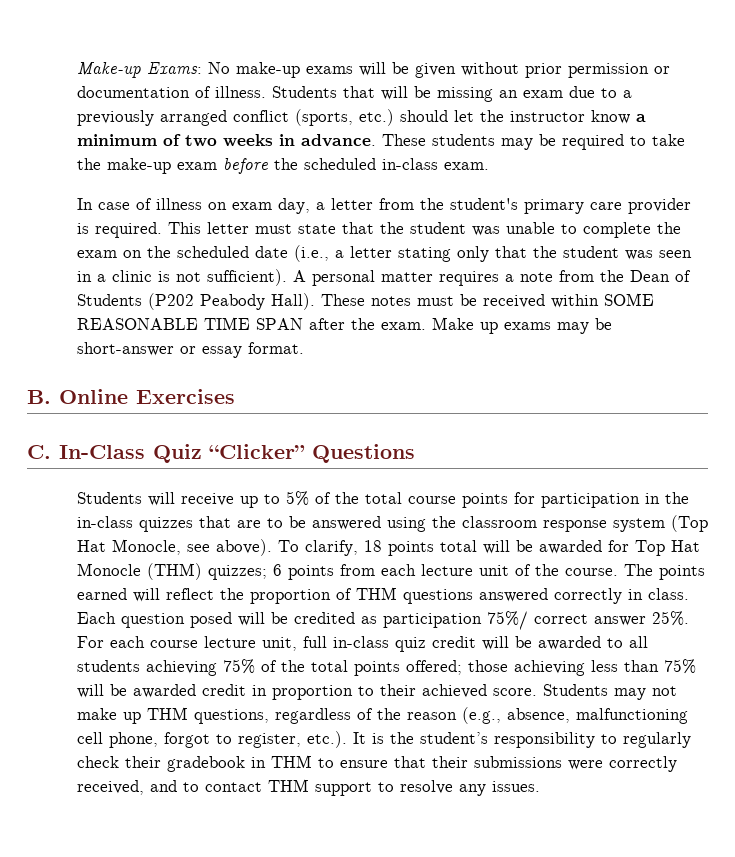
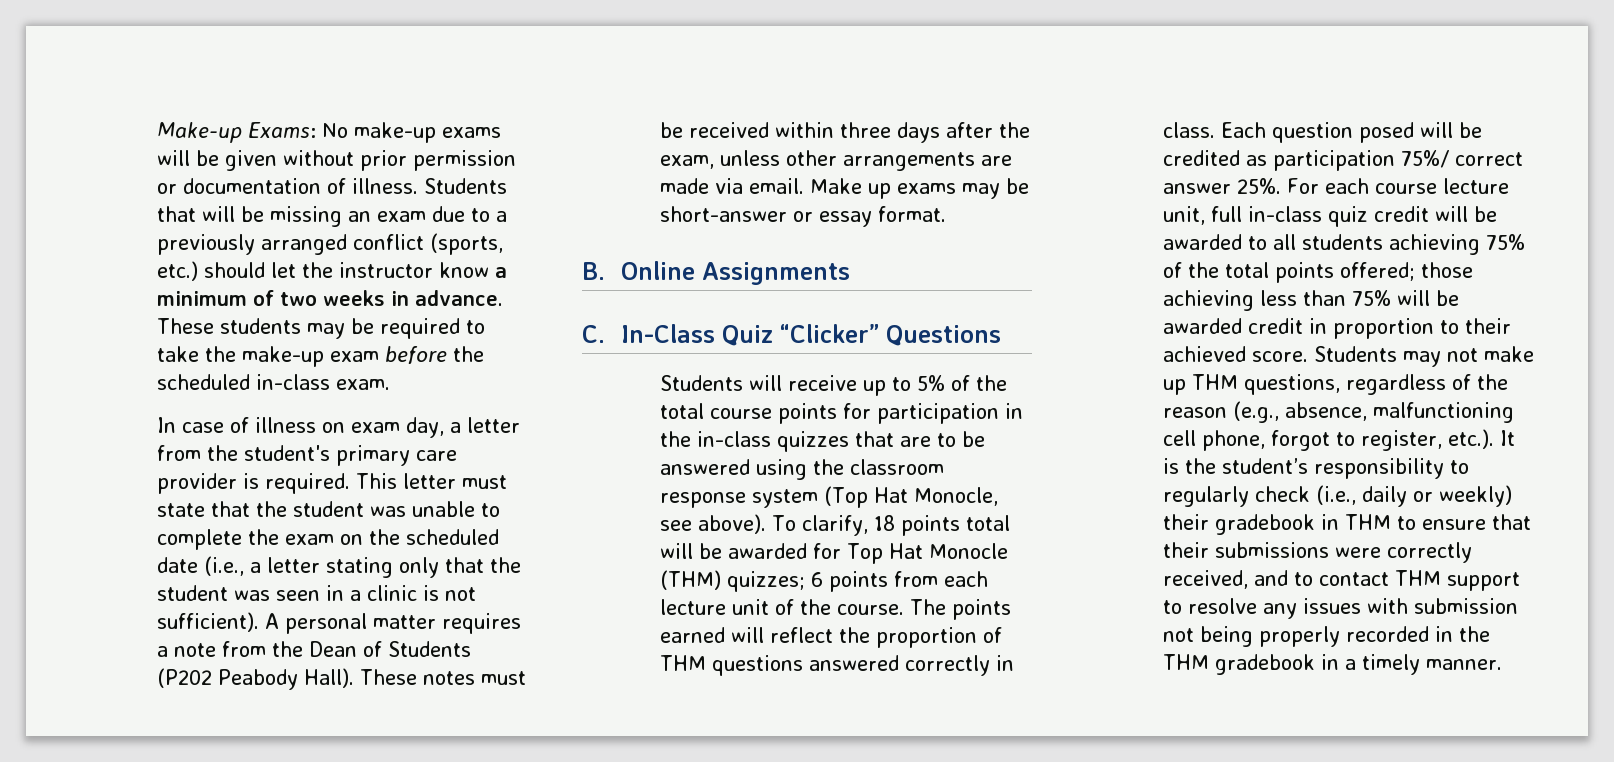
[603,293,654,306] [76,317,426,330] SOME REASONABLE TIME SPAN after the exam. -> [840,122,1031,143] [660,150,1013,171] [660,178,805,194] three days after the exam, unless other arrangements are made via email.
[136,389,236,404] Exercises -> [702,262,851,285] Assignments
(119, 762) none -> [1316,485,1513,507] (i.e., daily or weekly)
[491,781,540,792] issues. -> [1303,598,1519,614] [1163,626,1491,647] [1163,654,1503,675] issues with submission not being properly recorded in the THM gradebook in a timely manner.

